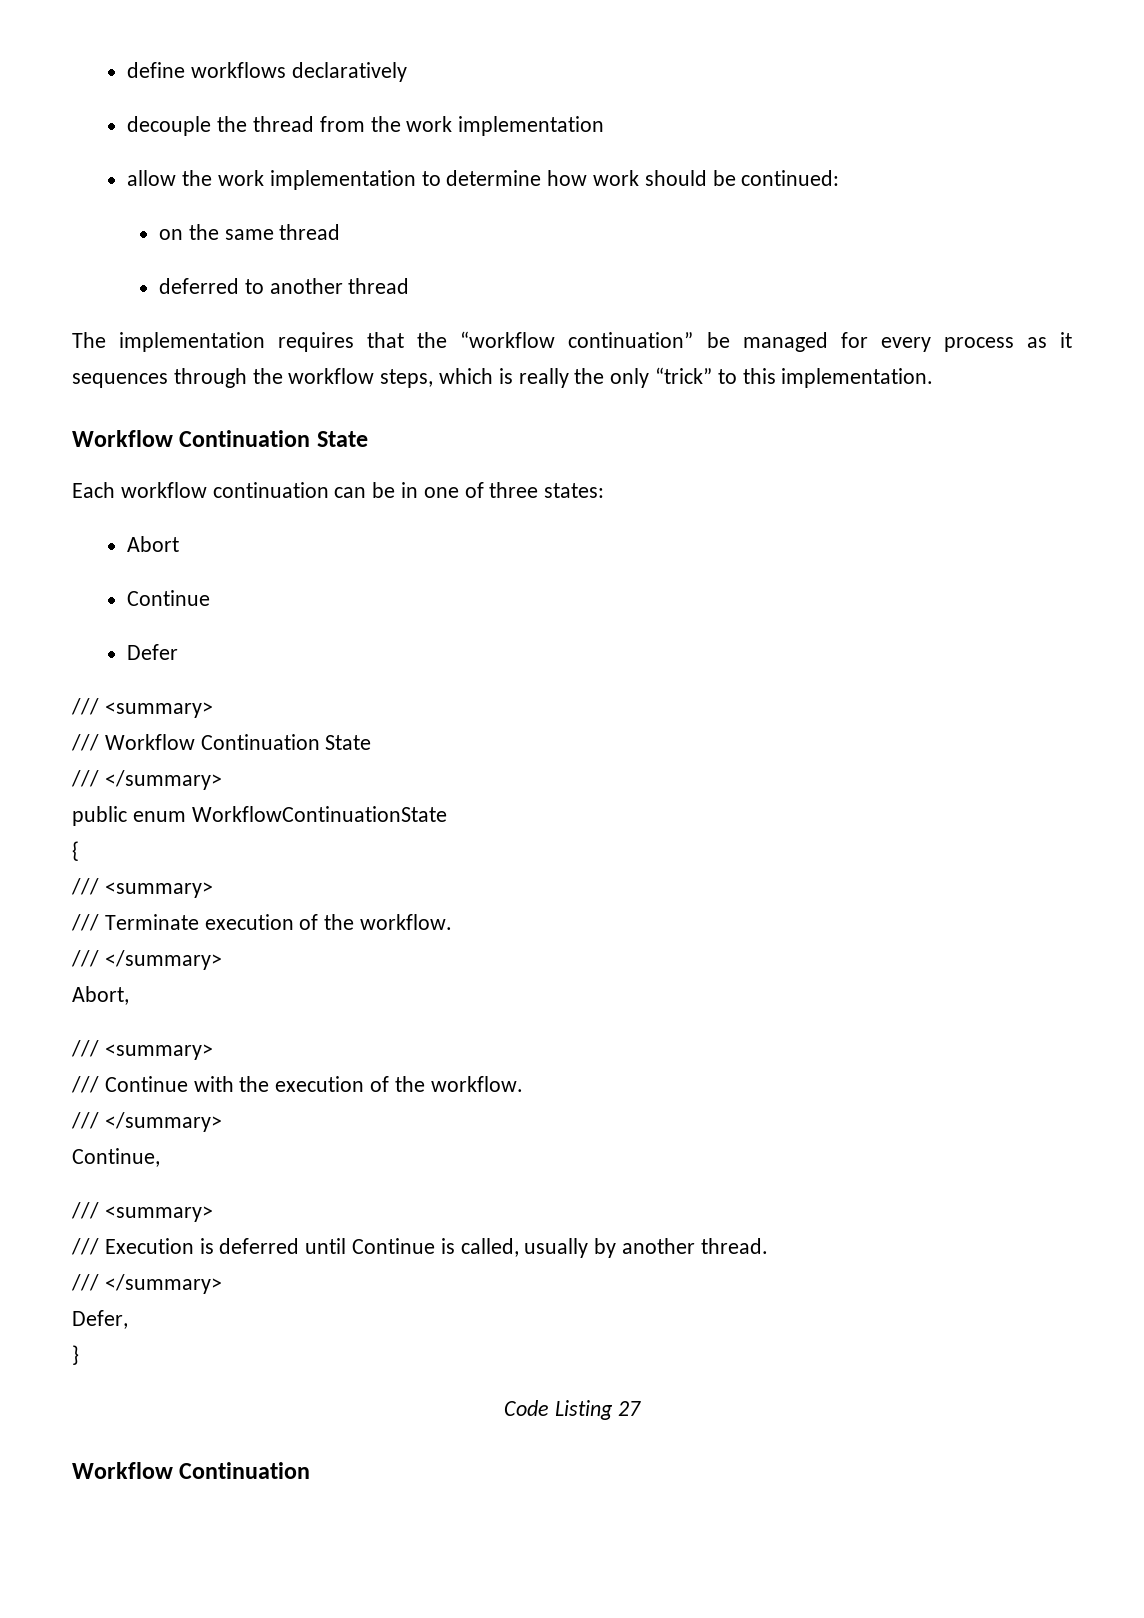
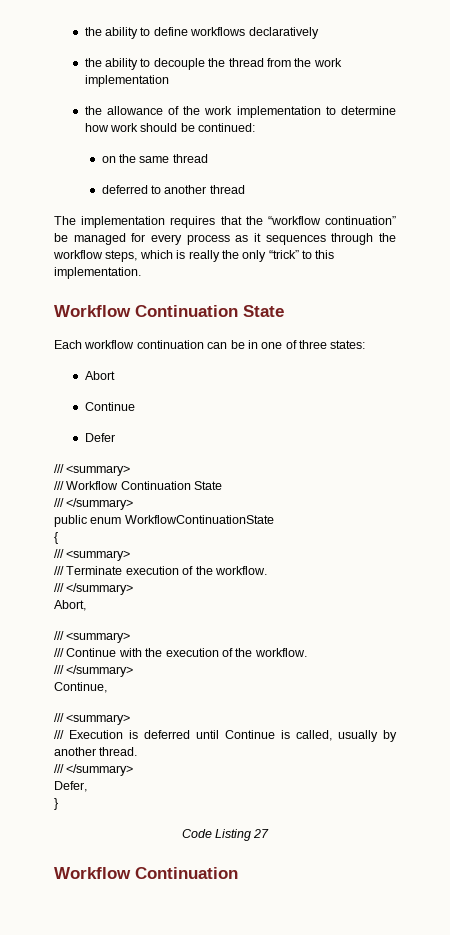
(127, 70) none -> [84,27,151,39] the ability to
(407, 72) none -> [84,58,151,70] the ability to
[127,170,177,186] allow -> [84,106,180,115] the allowance of

